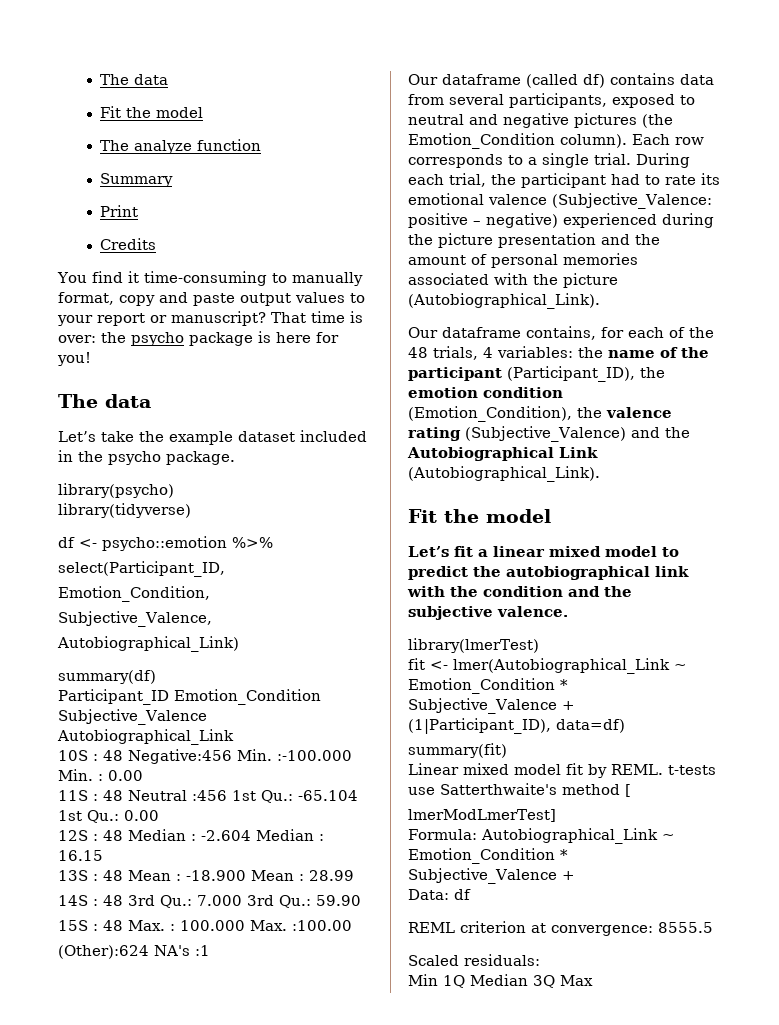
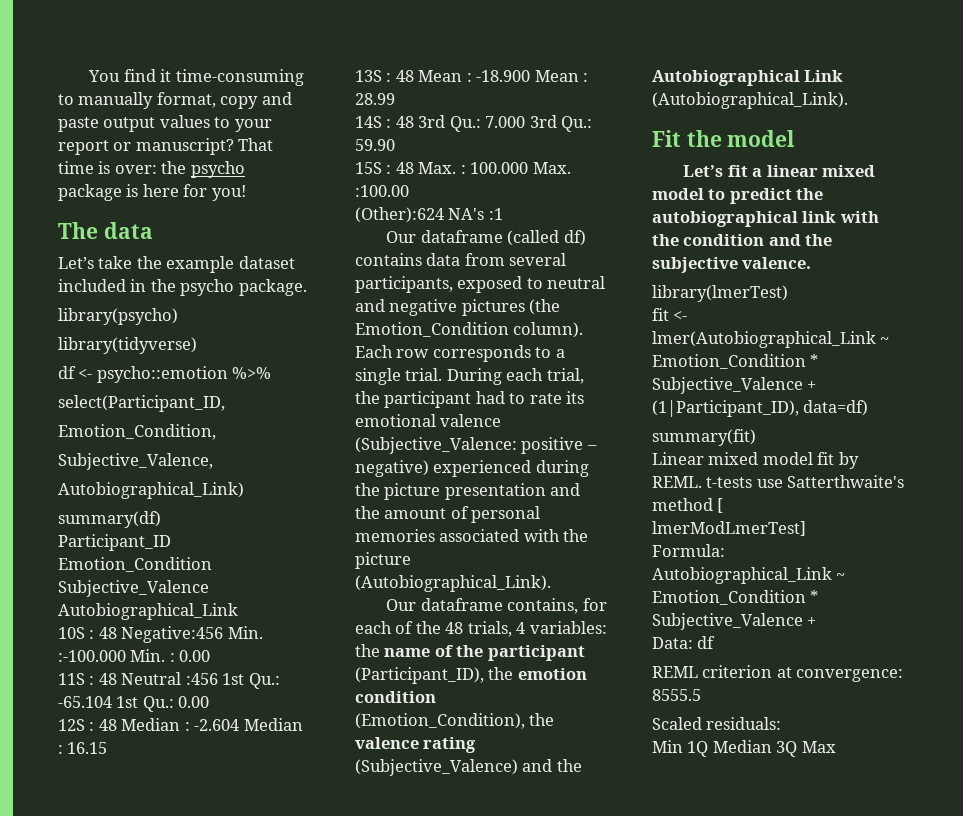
[100,74,169,85] [100,106,204,118] [100,139,262,154] [100,173,174,187] [100,205,139,217] [100,238,157,250] The data // Fit the model // The analyze function // Summary // Print // Credits // -> (88, 76) none

